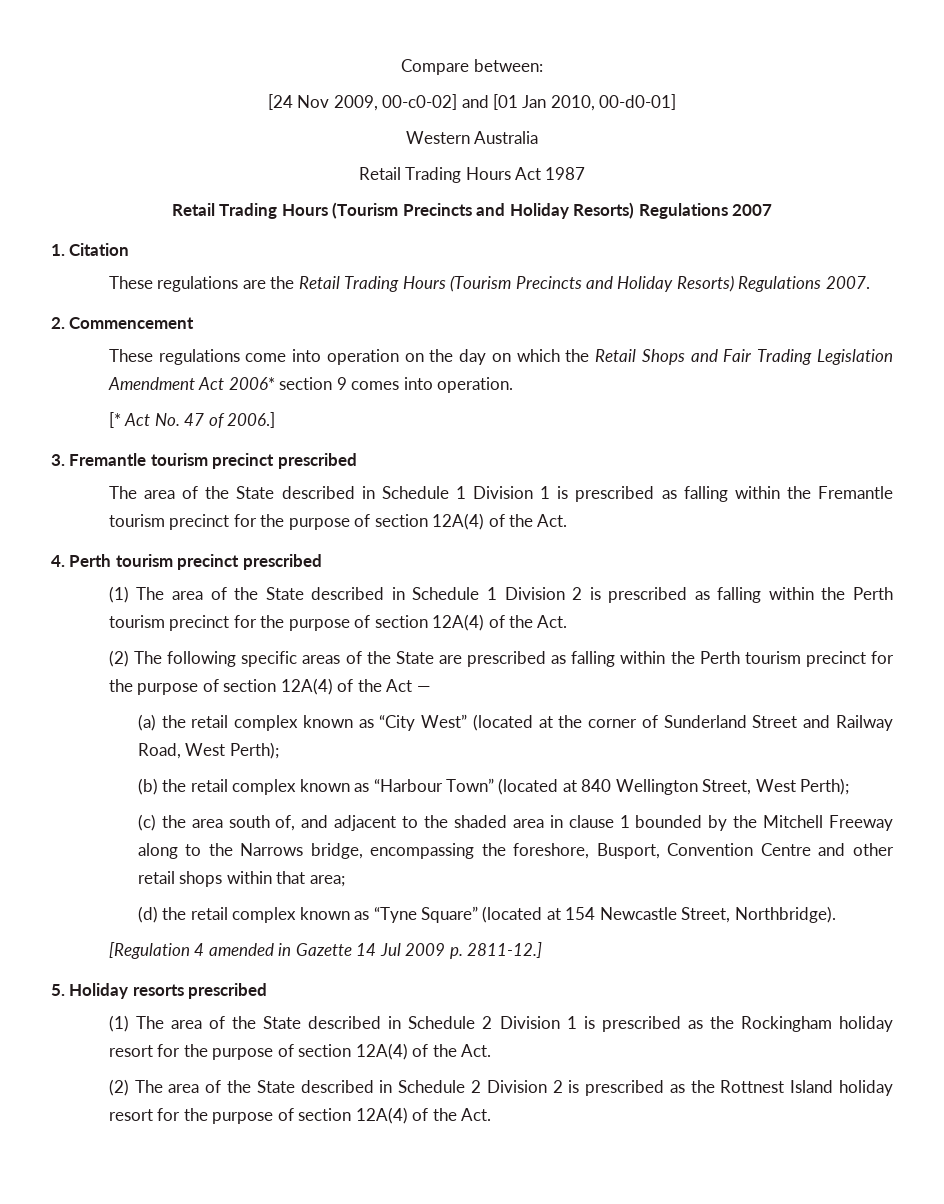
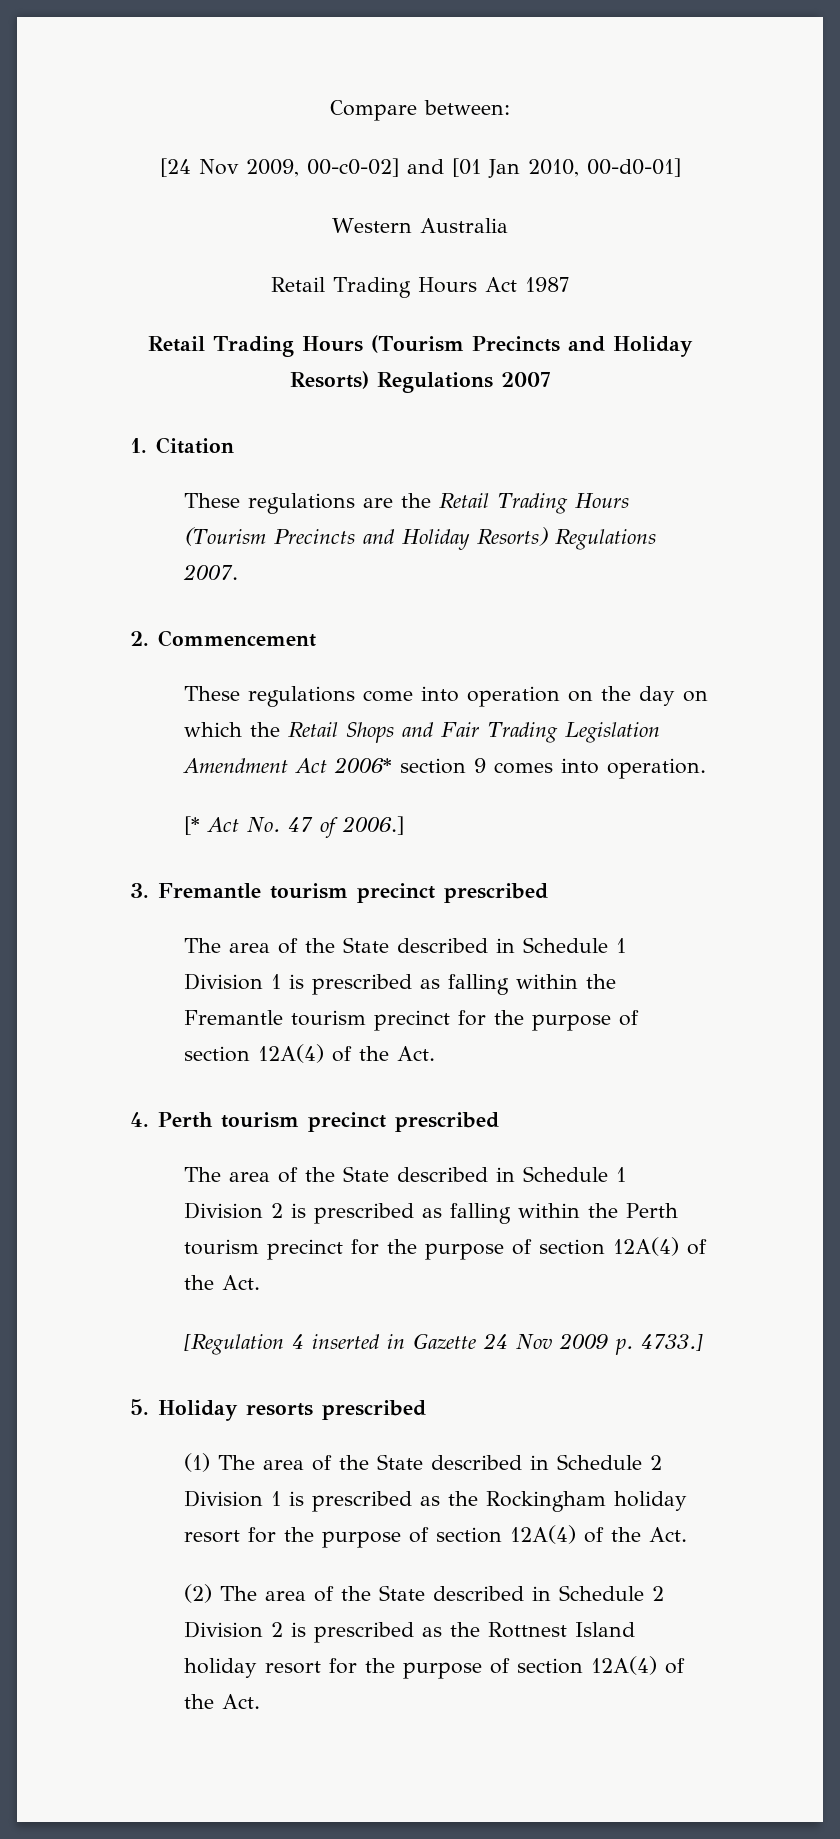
[108,586,129,603] (1) -> (499, 1122) none
[108,650,895,667] [108,678,430,695] [137,714,894,731] [137,742,279,759] [137,778,850,795] [137,814,893,831] [137,843,894,859] [137,871,345,887] [137,906,836,923] // (2) The following specific areas of the State are prescribed as falling within the Perth tourism precinct for the purpose of section 12A(4) of the Act — // (a) the retail complex known as “City West” (located at the corner of Sunderland Street and Railway Road, West Perth); // (b) the retail complex known as “Harbour Town” (located at 840 Wellington Street, West Perth); // (c) the area south of, and adjacent to the shaded area in clause 1 bounded by the Mitchell Freeway along to the Narrows bridge, encompassing the foreshore, Busport, Convention Centre and other retail shops within that area; // (d) the retail complex known as “Tyne Square” (located at 154 Newcastle Street, Northbridge). -> (261, 1282) none
[208,943,274,956] amended -> [312,1334,381,1349] inserted
[356,943,401,956] 14 Jul -> [483,1333,553,1349] 24 Nov
[466,942,542,958] 2811-12.] -> [641,1333,704,1351] 4733.]

